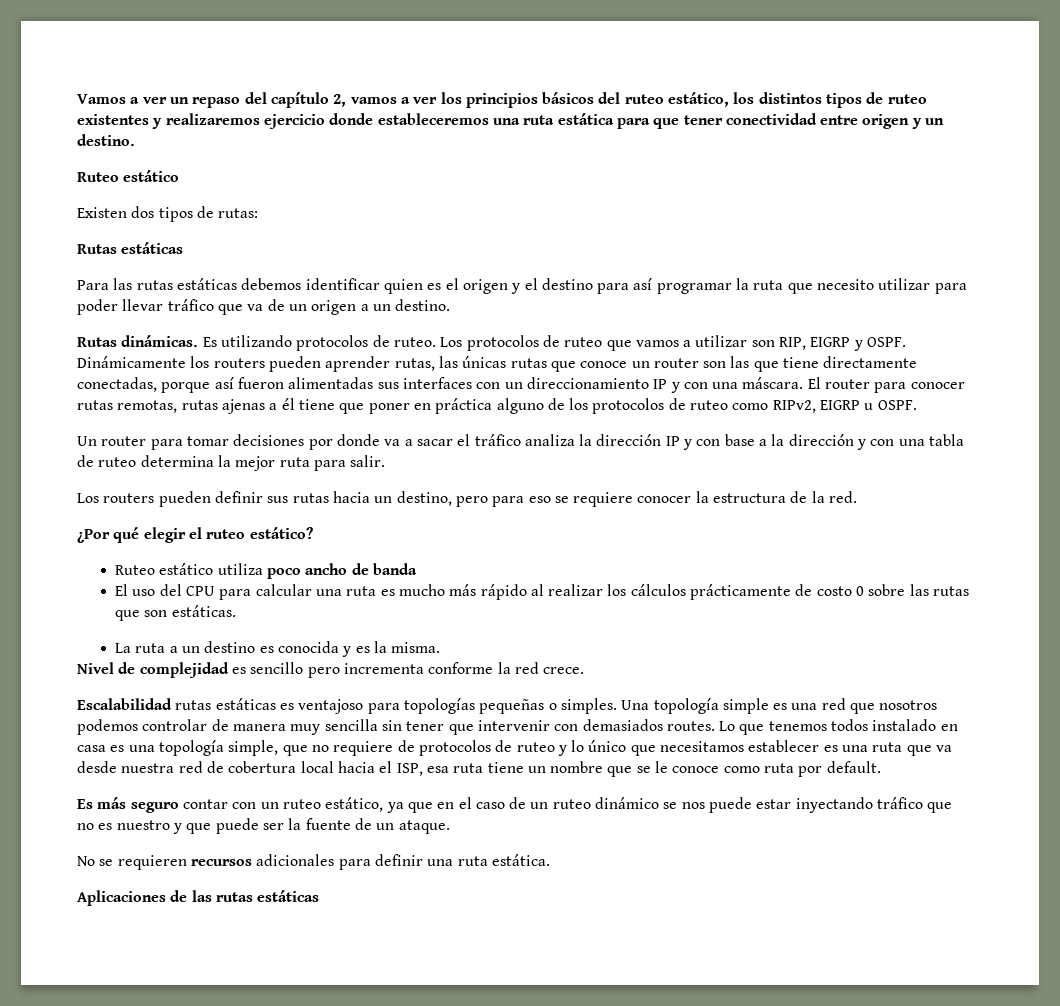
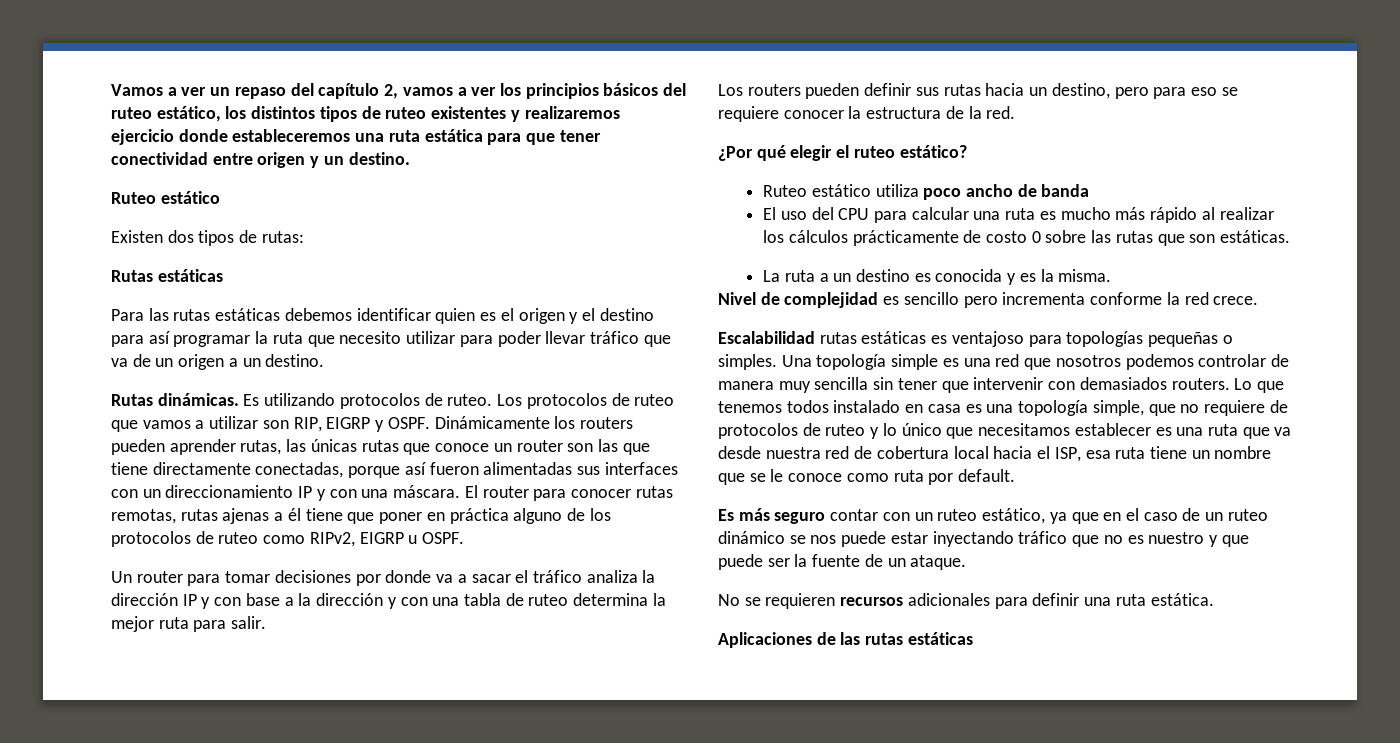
[666,721,715,731] routes. -> [1171,378,1230,390] routers.

